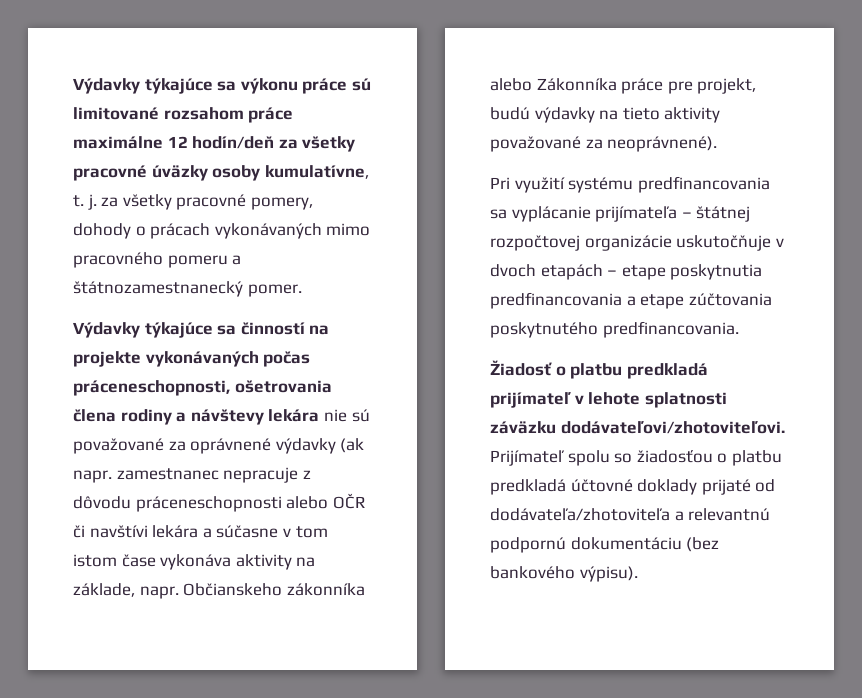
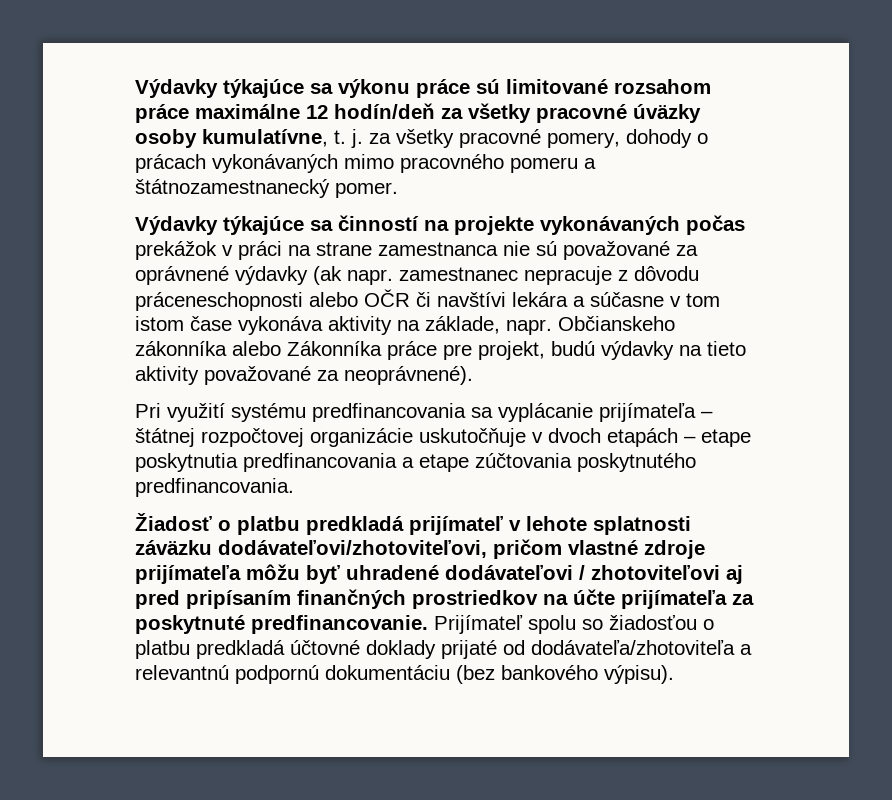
[73,380,332,396] [73,409,320,425] práceneschopnosti, ošetrovania člena rodiny a návštevy lekára -> [135,241,498,260] prekážok v práci na strane zamestnanca
[560,421,785,434] dodávateľovi/zhotoviteľovi. -> [218,539,705,559] [135,564,743,584] [135,589,754,609] [135,615,428,634] dodávateľovi/zhotoviteľovi, pričom vlastné zdroje prijímateľa môžu byť uhradené dodávateľovi / zhotoviteľovi aj pred pripísaním finančných prostriedkov na účte prijímateľa za poskytnuté predfinancovanie.

